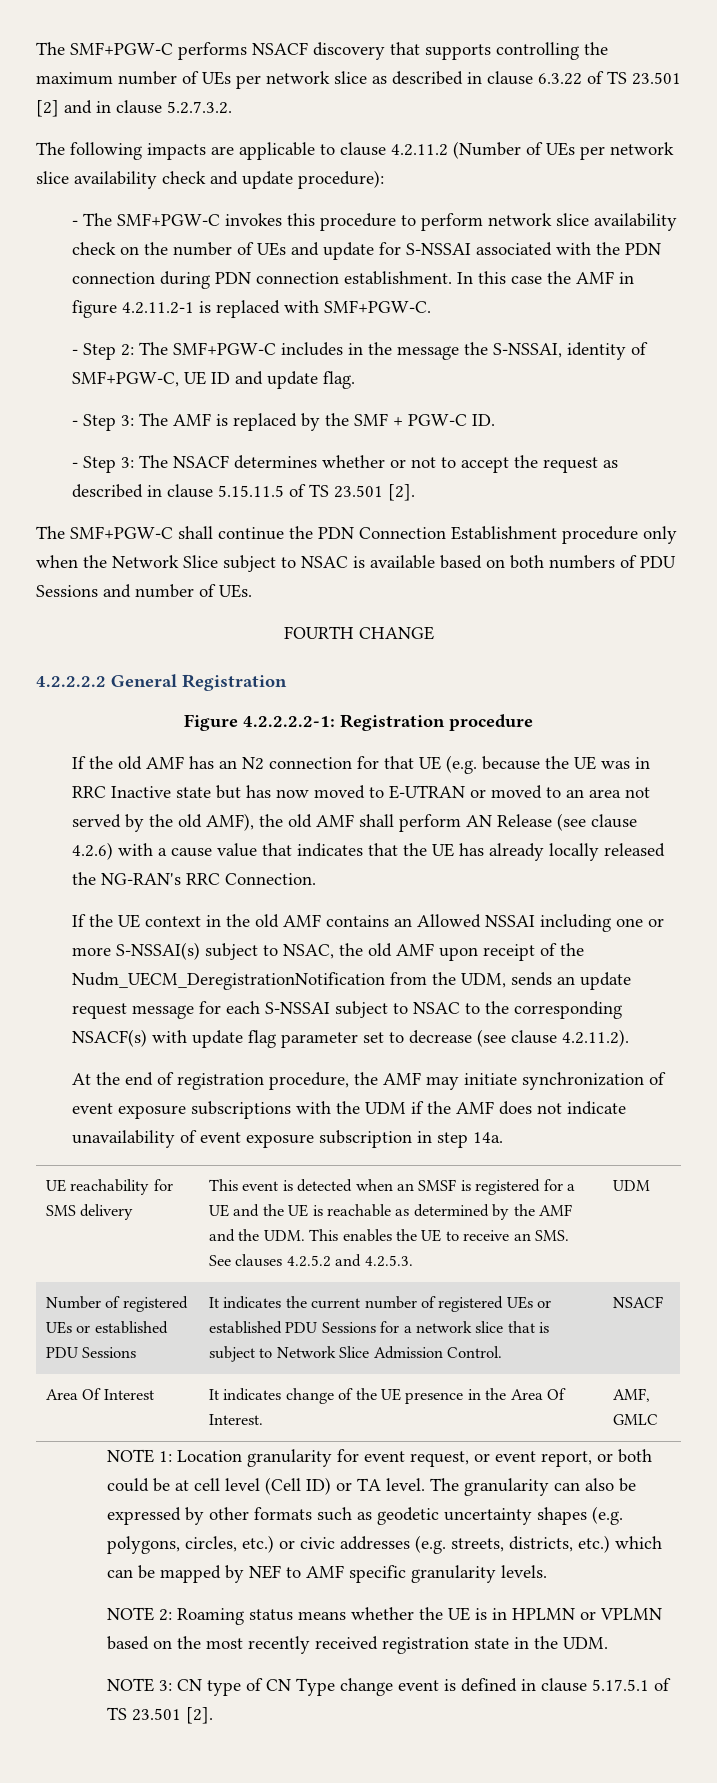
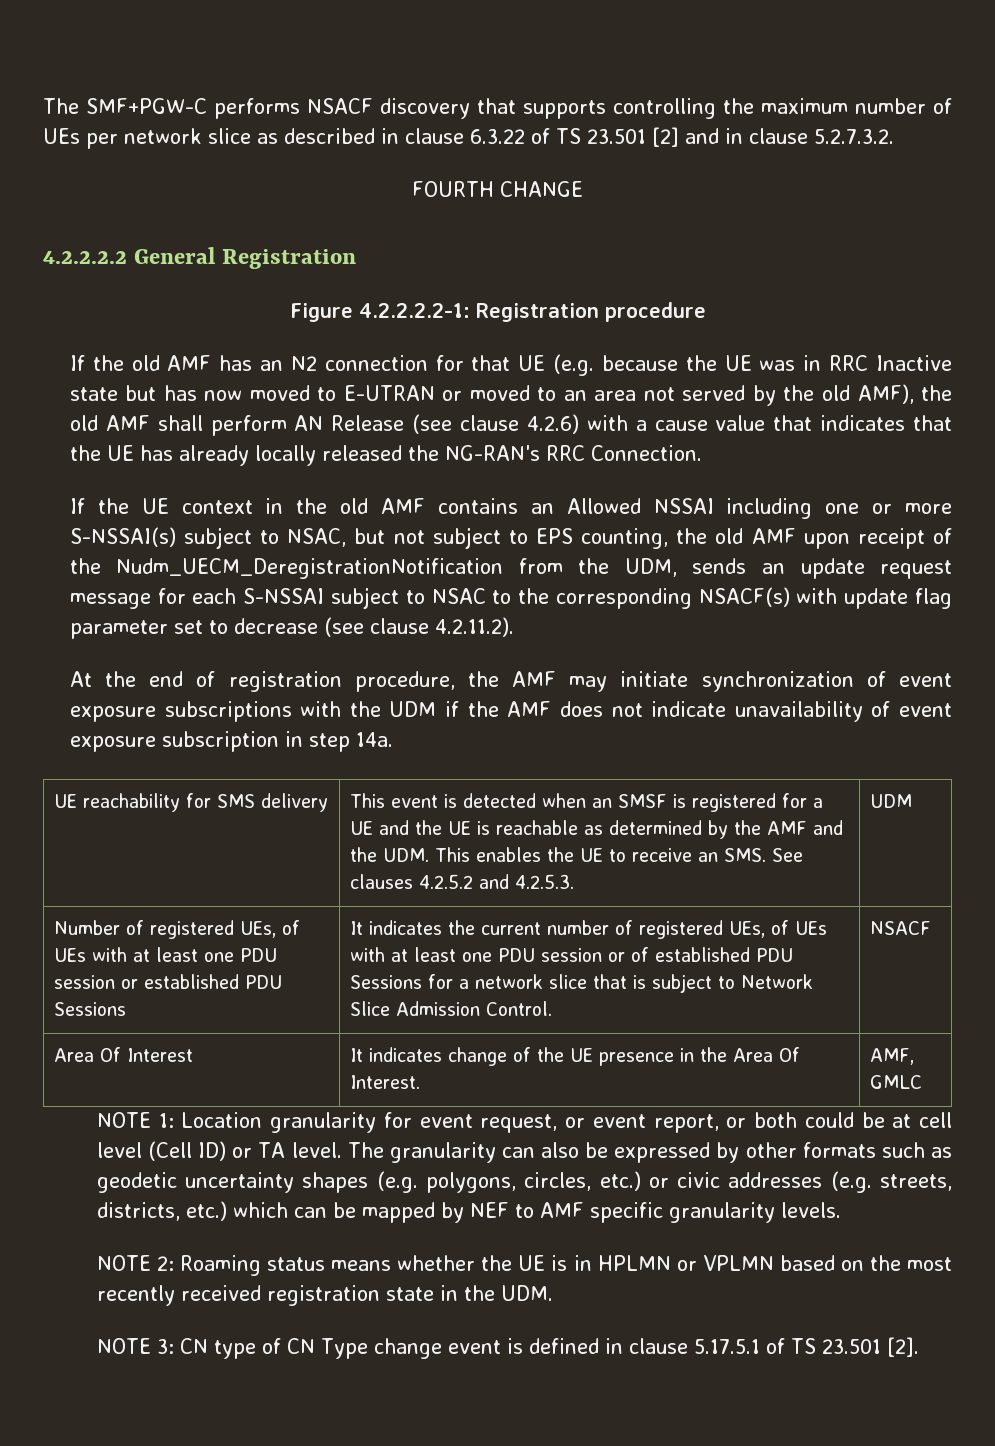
[36,141,674,160] [36,170,384,189] [71,213,677,231] [71,242,661,260] [71,271,634,289] [71,300,431,318] [71,342,648,360] [71,371,355,389] [71,413,495,431] [71,455,618,473] [71,484,415,501] [36,526,677,544] [36,555,676,572] [36,584,252,598] // The following impacts are applicable to clause 4.2.11.2 (Number of UEs per network slice availability check and update procedure): // - The SMF+PGW-C invokes this procedure to perform network slice availability check on the number of UEs and update for S-NSSAI associated with the PDN connection during PDN connection establishment. In this case the AMF in figure 4.2.11.2-1 is replaced with SMF+PGW-C. // - Step 2: The SMF+PGW-C includes in the message the S-NSSAI, identity of SMF+PGW-C, UE ID and update flag. // - Step 3: The AMF is replaced by the SMF + PGW-C ID. // - Step 3: The NSACF determines whether or not to accept the request as described in clause 5.15.11.5 of TS 23.501 [2]. // The SMF+PGW-C shall continue the PDN Connection Establishment procedure only when the Network Slice subject to NSAC is available based on both numbers of PDU Sessions and number of UEs. -> (894, 136) none
(334, 951) none -> [354,527,669,549] but not subject to EPS counting,
[45,1321,72,1334] UEs -> [239,920,300,938] [53,947,277,962] [53,975,115,989] UEs, of UEs with at least one PDU session
[506,1296,552,1309] UEs or -> [728,920,827,938] [349,947,649,962] UEs, of UEs with at least one PDU session or of

